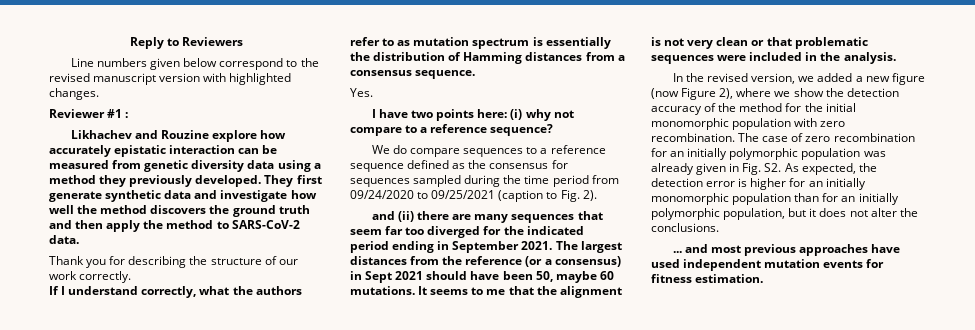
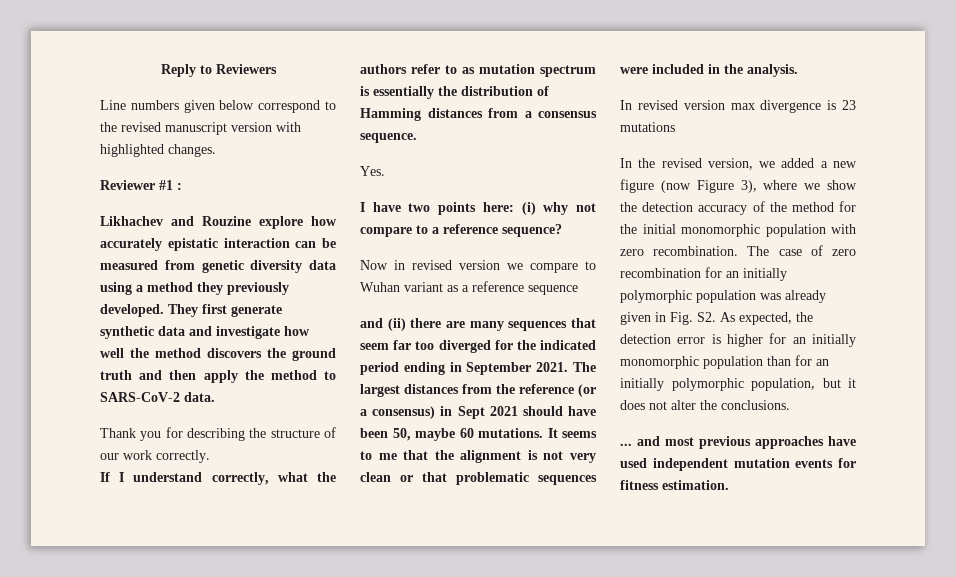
[371,145,606,157] [350,160,568,172] [350,175,619,187] [350,190,597,202] We do compare sequences to a reference sequence defined as the consensus for sequences sampled during the time period from 09/24/2020 to 09/25/2021 (caption to Fig. 2). -> [360,260,596,273] [360,281,578,295] Now in revised version we compare to Wuhan variant as a reference sequence
(896, 58) none -> [620,100,856,113] [620,122,675,132] // In revised version max divergence is 23 mutations
[719,88,734,99] 2), -> [740,180,757,193] 3),

